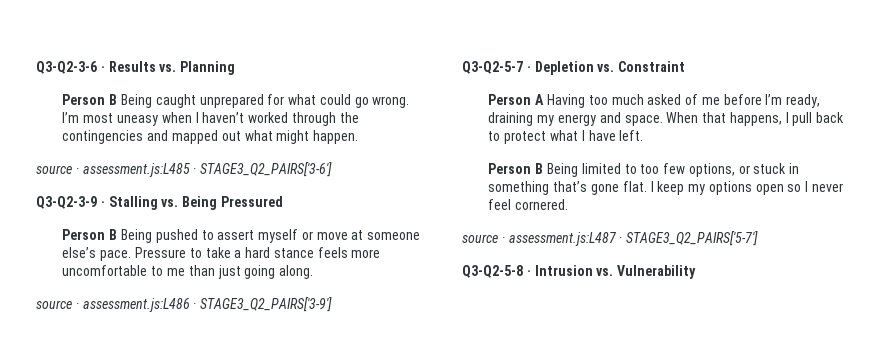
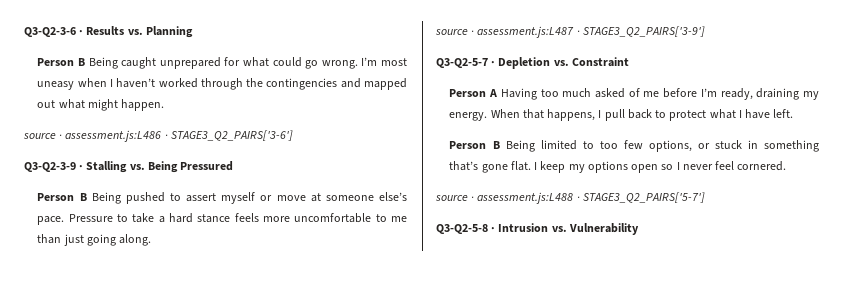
[82,163,190,177] assessment.js:L485 -> [65,130,162,142] assessment.js:L486
[82,298,190,312] assessment.js:L486 -> [477,26,575,38] assessment.js:L487
[557,112,663,126] energy and space. -> [449,112,488,121] energy.
[508,232,617,246] assessment.js:L487 -> [477,192,574,204] assessment.js:L488

